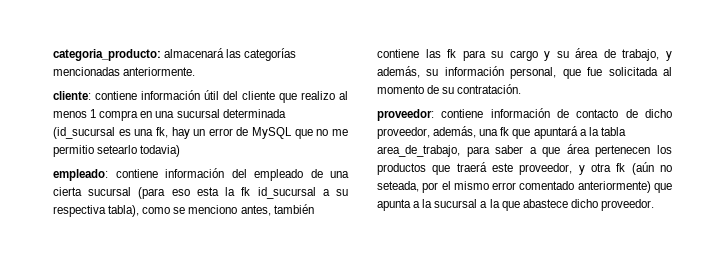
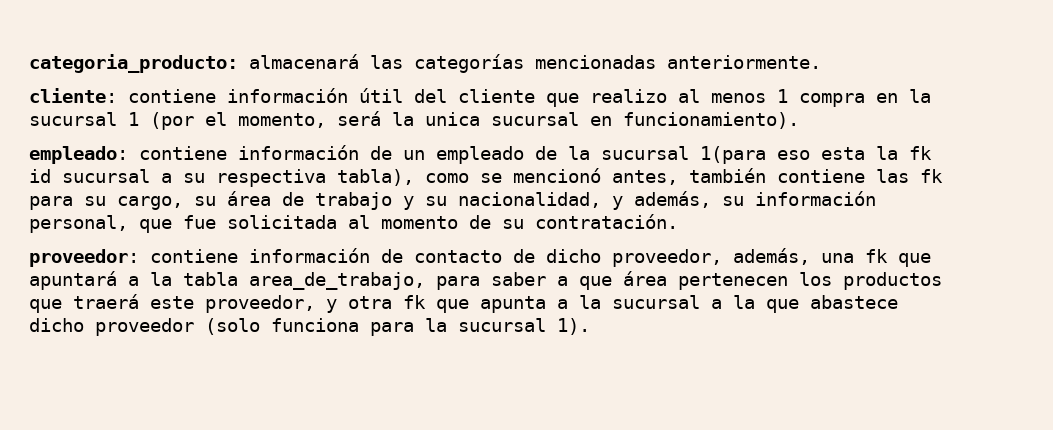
[155,109,286,118] [53,127,348,139] [53,145,181,157] [53,168,349,181] [53,187,166,199] una sucursal determinada (id_sucursal es una fk, hay un error de MySQL que no me permitio setearlo todavia) // empleado: contiene información del empleado de una cierta sucursal (para -> [909,89,931,103] [29,111,799,130] [29,145,766,164] la sucursal 1 (por el momento, será la unica sucursal en funcionamiento). // empleado: contiene información de un empleado de la sucursal 1(para
[257,187,316,199] id_sucursal -> [29,169,150,183] id sucursal
[188,205,238,214] menciono -> [513,168,601,183] mencionó
[509,50,551,61] cargo y -> [117,196,183,210] cargo,
[622,49,660,61] trabajo, -> [315,192,601,210] trabajo y su nacionalidad,
[631,162,672,175] [377,181,651,193] (aún no seteada, por el mismo error comentado anteriormente) -> (426, 302) none
[600,199,654,211] proveedor. -> [95,318,590,336] proveedor (solo funciona para la sucursal 1).

